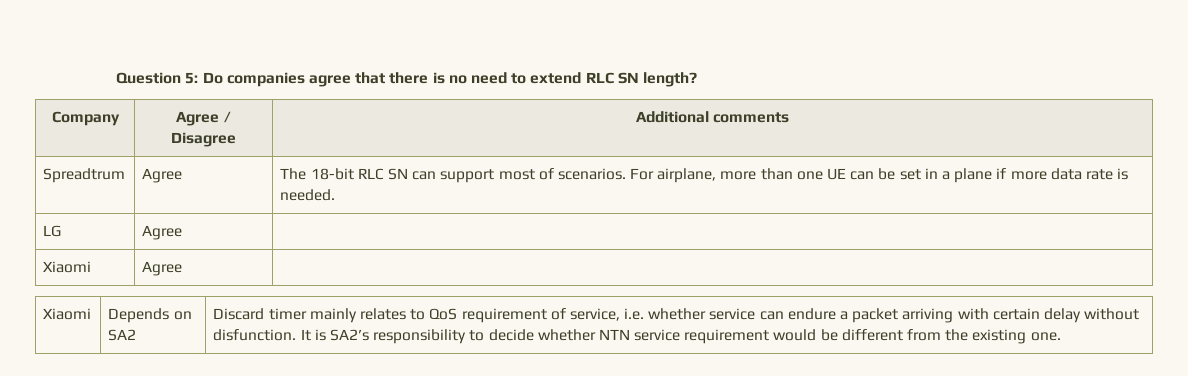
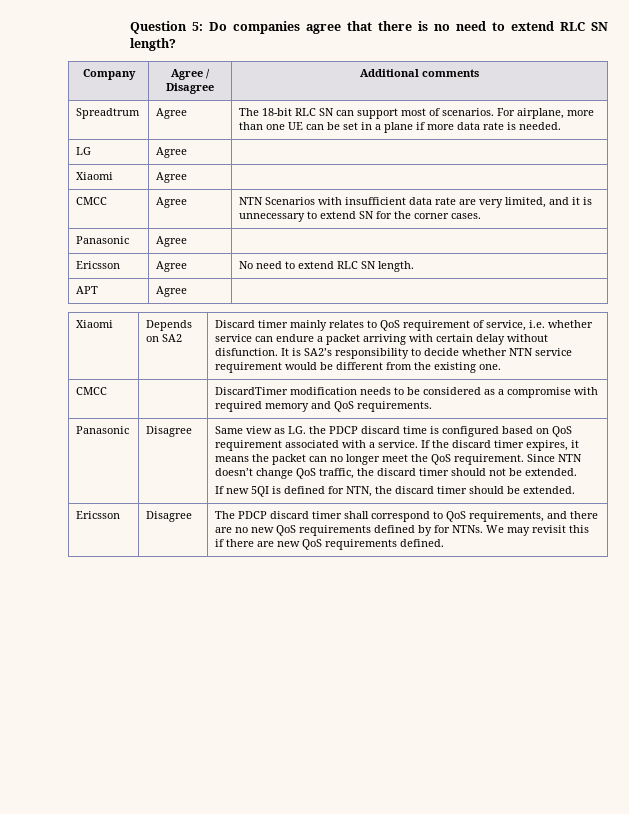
(183, 268) none -> [76,197,108,205] [156,197,188,208] [239,197,593,208] [239,211,482,222] [76,236,130,244] [156,236,188,247] [76,261,121,269] [156,261,188,272] [239,261,415,272] [76,286,99,294] [156,286,188,297] // CMCC | Agree | NTN Scenarios with insufficient data rate are very limited, and it is unnecessary to extend SN for the corner cases. // Panasonic | Agree | // Ericsson | Agree | No need to extend RLC SN length. // APT | Agree |
(1061, 336) none -> [76,387,108,395] [215,387,599,398] [215,401,433,412] [76,426,130,434] [146,426,193,437] [215,426,573,437] [215,440,580,451] [215,454,583,465] [215,468,578,479] [215,486,576,497] [76,511,121,519] [146,511,193,522] [215,511,599,522] [215,525,590,536] [215,539,445,550] // CMCC | | DiscardTimer modification needs to be considered as a compromise with required memory and QoS requirements. // Panasonic | Disagree | Same view as LG. the PDCP discard time is configured based on QoS requirement associated with a service. If the discard timer expires, it means the packet can no longer meet the QoS requirement. Since NTN doesn’t change QoS traffic, the discard timer should not be extended. // If new 5QI is defined for NTN, the discard timer should be extended. // Ericsson | Disagree | The PDCP discard timer shall correspond to QoS requirements, and there are no new QoS requirements defined by for NTNs. We may revisit this if there are new QoS requirements defined.

